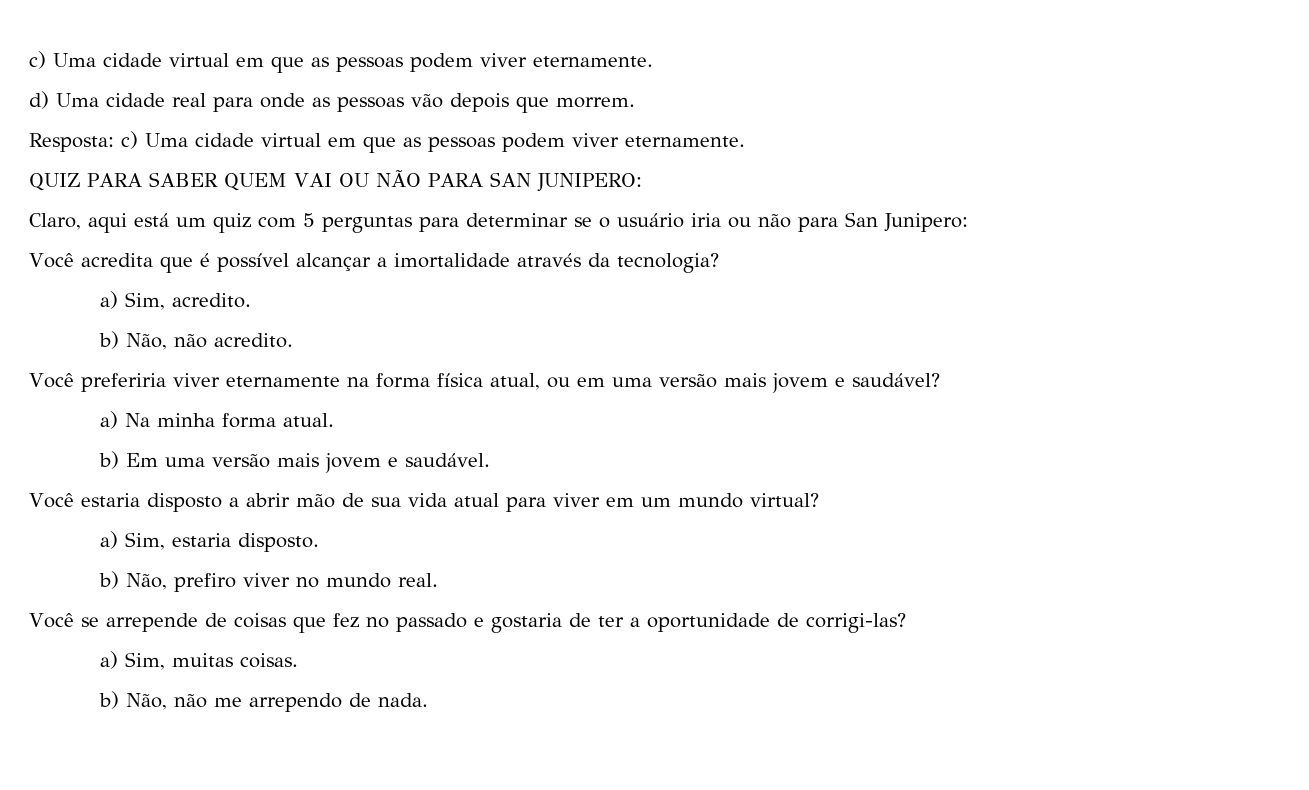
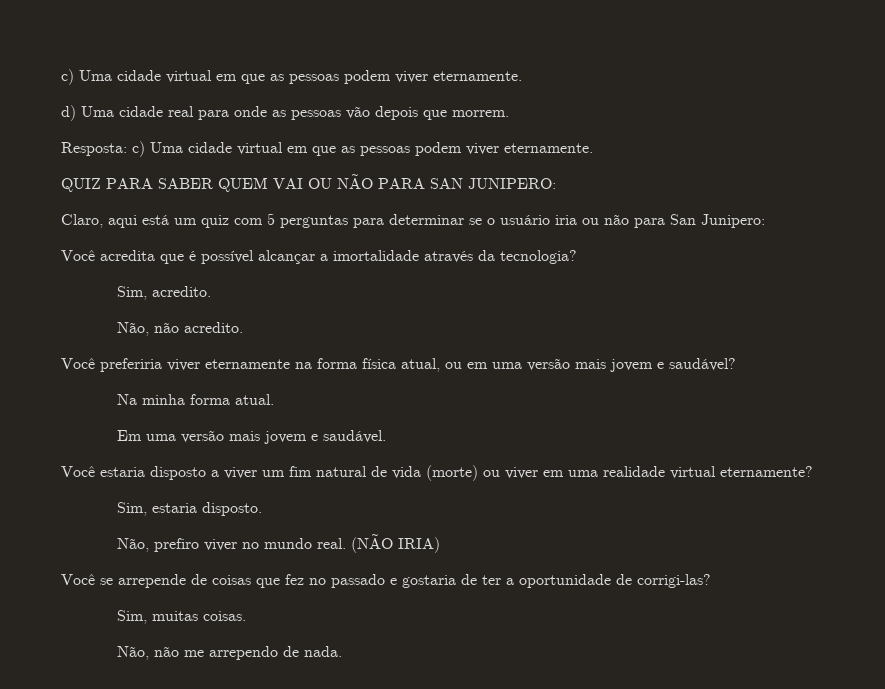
[99,291,118,309] a) -> (577, 257) none
[98,331,119,349] b) -> (211, 291) none
[99,411,118,429] a) -> (736, 364) none
[98,451,119,469] b) -> (274, 399) none
[245,493,819,512] [99,531,118,549] abrir mão de sua vida atual para viver em um mundo virtual? // a) -> [224,465,813,481] viver um fim natural de vida (morte) ou viver em uma realidade virtual eternamente? //
[98,571,119,589] b) -> (262, 509) none
(438, 580) none -> [350,533,440,553] (NÃO IRIA)
[99,651,118,669] a) -> (711, 581) none
[98,691,119,709] b) -> (246, 616) none

